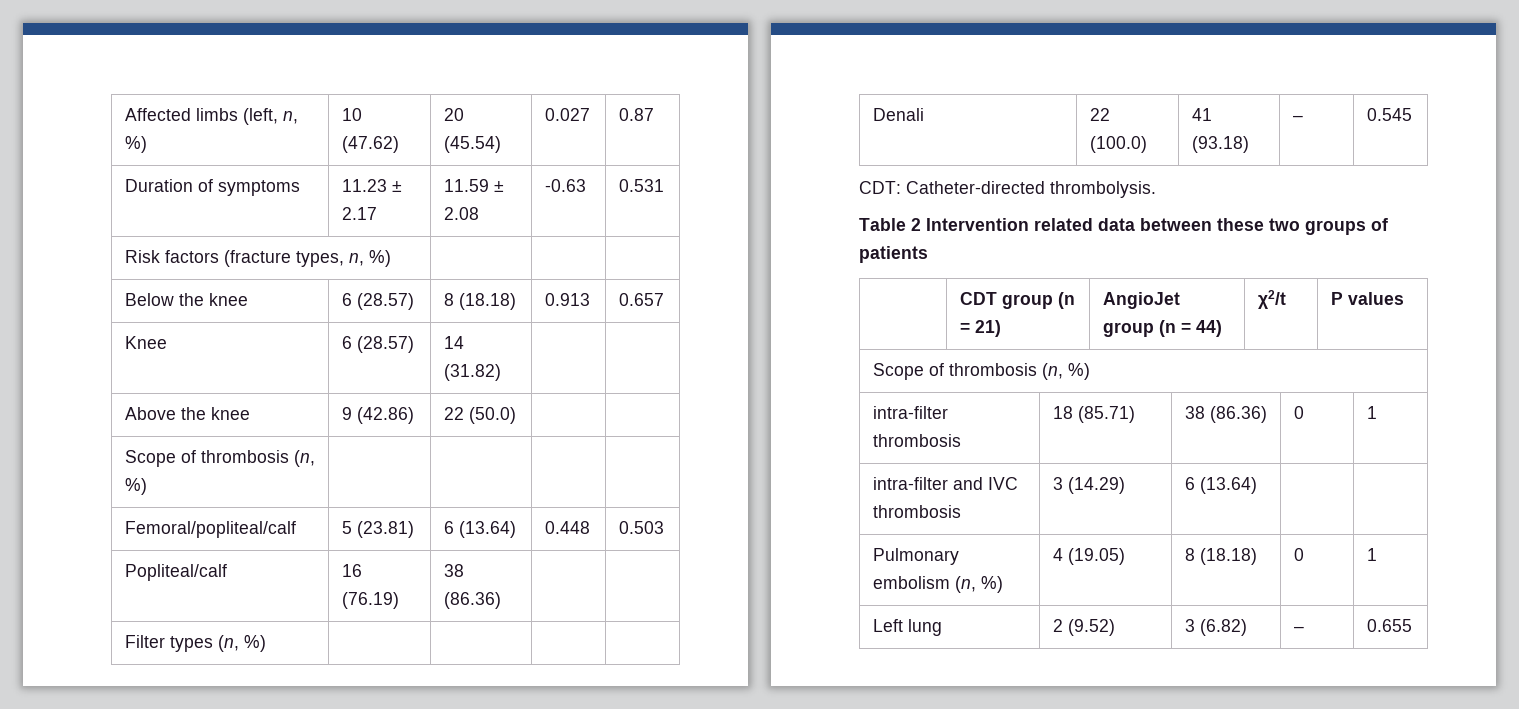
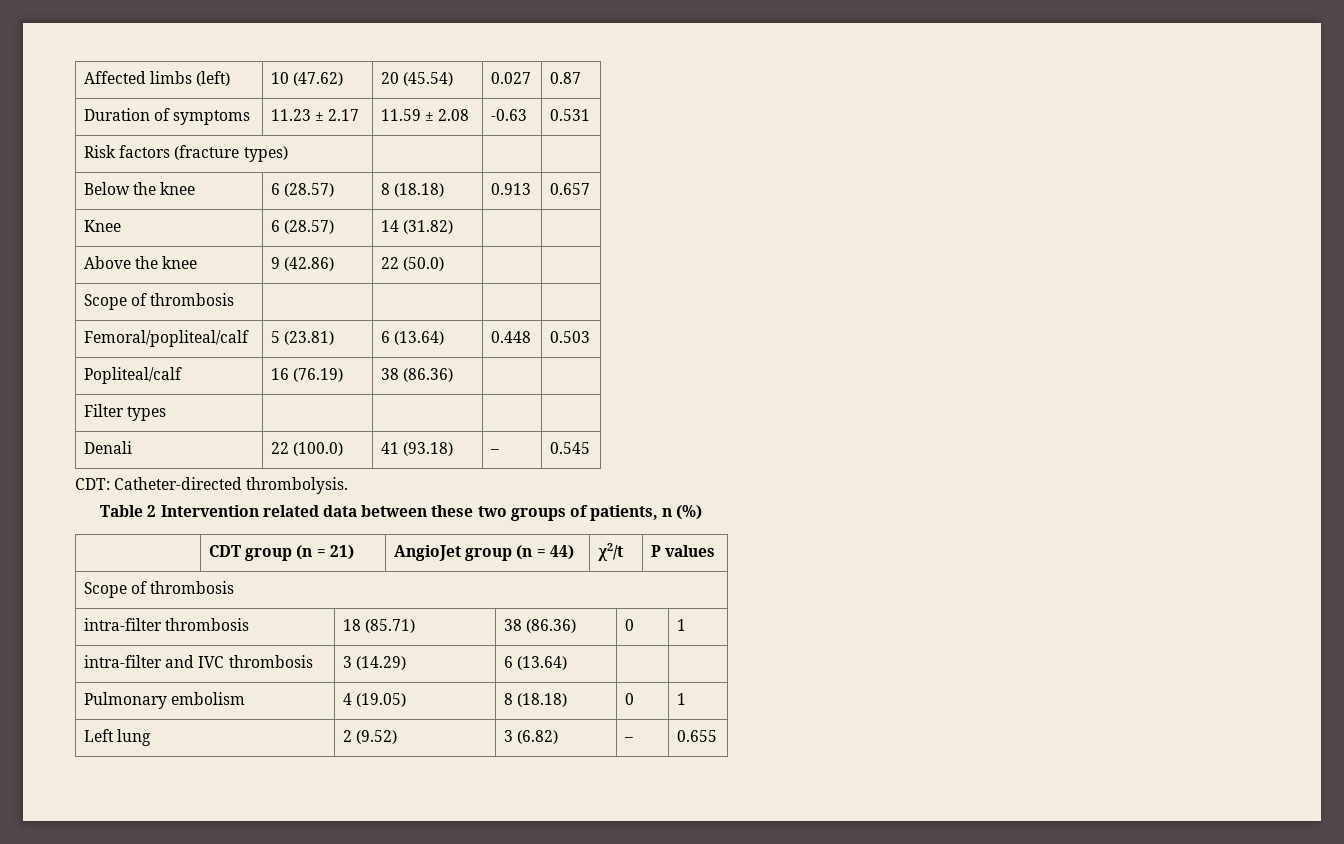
[242,108,298,125] [124,136,147,153] (left, n, %) -> [196,71,231,86] (left)
[295,250,391,267] types, n, %) -> [243,146,288,162] types)
[293,450,315,467] [124,478,147,495] (n, %) -> (235, 299) none
[217,635,266,652] (n, %) -> (167, 413) none
[859,246,928,263] patients -> [590,505,703,521] patients, n (%)
[1041,363,1090,380] (n, %) -> (235, 587) none
[954,576,1003,593] (n, %) -> (246, 698) none

